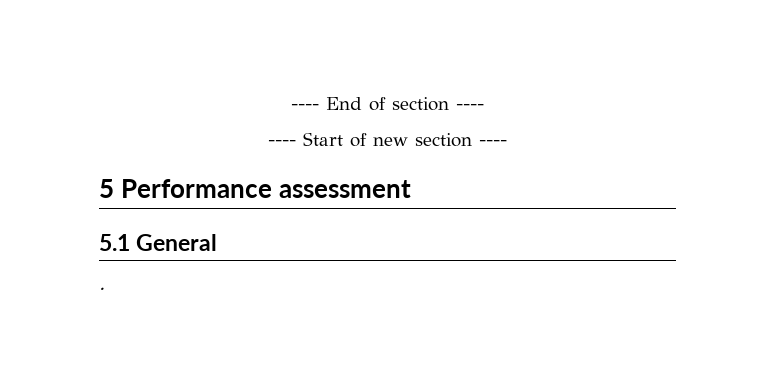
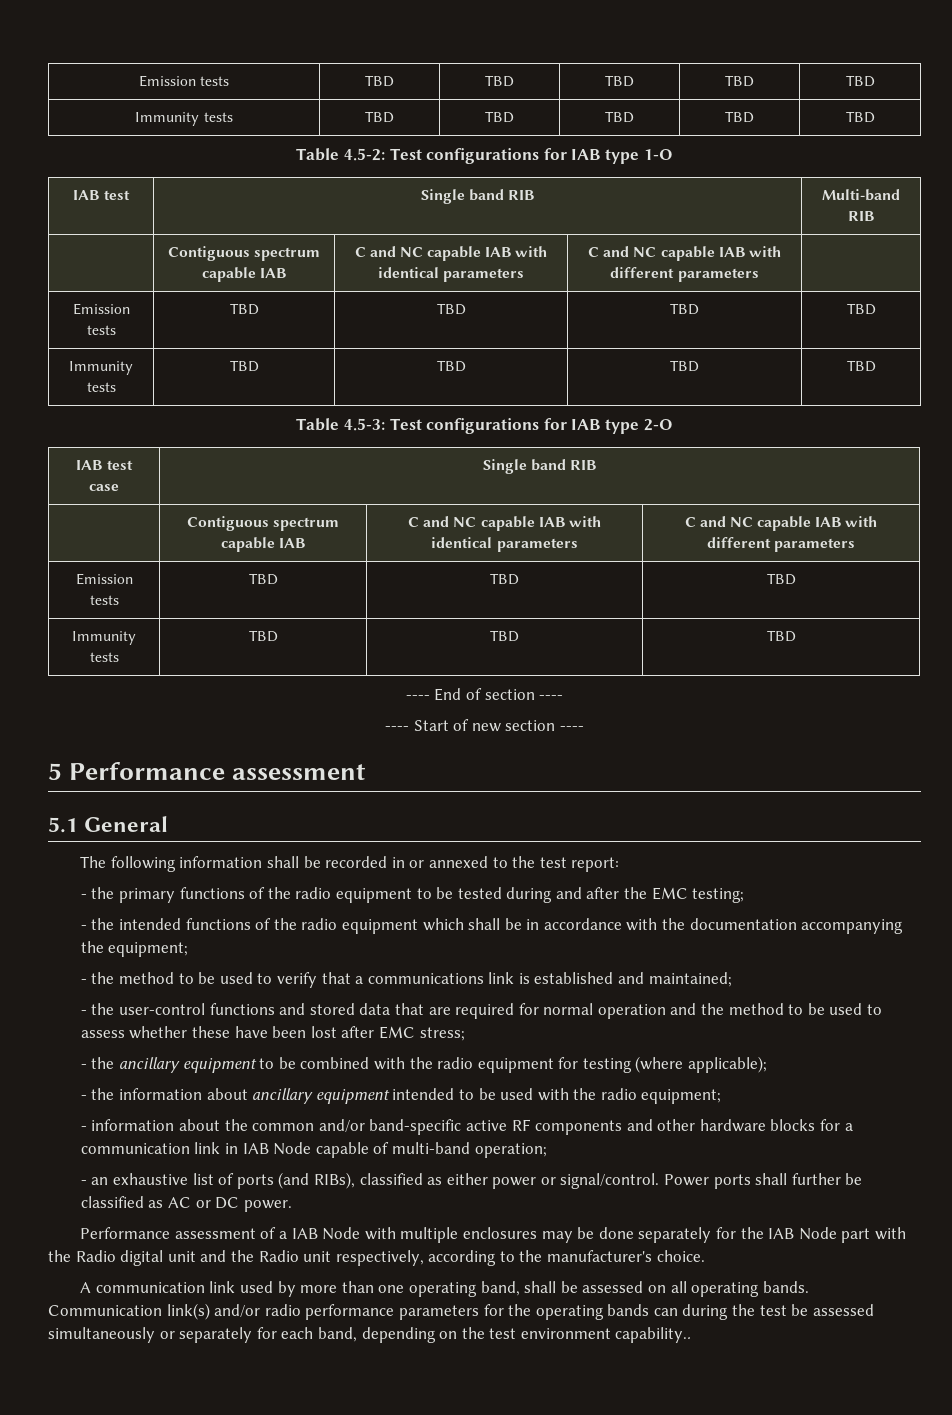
(291, 107) none -> [138,75,230,87] [365,75,394,87] [485,75,514,87] [605,75,634,87] [725,75,754,87] [845,75,875,87] [135,112,233,126] [365,111,394,123] [485,111,514,123] [605,111,634,123] [725,111,754,123] [845,111,875,123] [296,148,673,164] [73,190,130,200] [420,189,535,204] [822,189,900,201] [848,211,874,221] [167,246,321,261] [201,267,287,282] [354,246,548,261] [377,267,525,282] [588,246,781,261] [610,267,759,282] [72,303,130,315] [86,325,116,335] [229,303,259,315] [436,303,466,315] [670,303,699,315] [846,303,876,315] [69,361,133,375] [86,382,116,392] [229,360,259,372] [436,360,466,372] [670,360,699,372] [846,360,876,372] [296,418,673,434] [76,460,133,470] [89,484,119,491] [482,459,597,474] [186,516,340,531] [220,537,306,552] [408,516,601,531] [431,537,578,552] [684,516,878,531] [706,537,856,552] [75,573,133,585] [89,595,119,605] [248,573,278,585] [490,573,519,585] [766,573,796,585] [72,631,136,645] [89,652,119,662] [248,630,278,642] [490,630,519,642] [766,630,796,642] Emission tests | TBD | TBD | TBD | TBD | TBD // Immunity tests | TBD | TBD | TBD | TBD | TBD // Table 4.5-2: Test configurations for IAB type 1-O // IAB test | Single band RIB | Multi-band RIB // | Contiguous spectrum capable IAB | C and NC capable IAB with identical parameters | C and NC capable IAB with different parameters | // Emission tests | TBD | TBD | TBD | TBD // Immunity tests | TBD | TBD | TBD | TBD // Table 4.5-3: Test configurations for IAB type 2-O // IAB test case | Single band RIB // | Contiguous spectrum capable IAB | C and NC capable IAB with identical parameters | C and NC capable IAB with different parameters // Emission tests | TBD | TBD | TBD // Immunity tests | TBD | TBD | TBD //
[99,287,106,290] . -> [80,856,620,872] [80,887,745,903] [80,918,904,934] [80,941,189,957] [80,972,732,988] [80,1003,883,1019] [80,1026,465,1041] [80,1056,768,1073] [80,1088,722,1104] [80,1119,853,1135] [80,1142,547,1158] [80,1172,863,1189] [80,1196,292,1212] [80,1227,906,1243] [48,1250,705,1266] [80,1281,809,1297] [48,1303,874,1320] [48,1327,692,1343] The following information shall be recorded in or annexed to the test report: // - the primary functions of the radio equipment to be tested during and after the EMC testing; // - the intended functions of the radio equipment which shall be in accordance with the documentation accompanying the equipment; // - the method to be used to verify that a communications link is established and maintained; // - the user-control functions and stored data that are required for normal operation and the method to be used to assess whether these have been lost after EMC stress; // - the ancillary equipment to be combined with the radio equipment for testing (where applicable); // - the information about ancillary equipment intended to be used with the radio equipment; // - information about the common and/or band-specific active RF components and other hardware blocks for a communication link in IAB Node capable of multi-band operation; // - an exhaustive list of ports (and RIBs), classified as either power or signal/control. Power ports shall further be classified as AC or DC power. // Performance assessment of a IAB Node with multiple enclosures may be done separately for the IAB Node part with the Radio digital unit and the Radio unit respectively, according to the manufacturer's choice. // A communication link used by more than one operating band, shall be assessed on all operating bands. Communication link(s) and/or radio performance parameters for the operating bands can during the test be assessed simultaneously or separately for each band, depending on the test environment capability..

